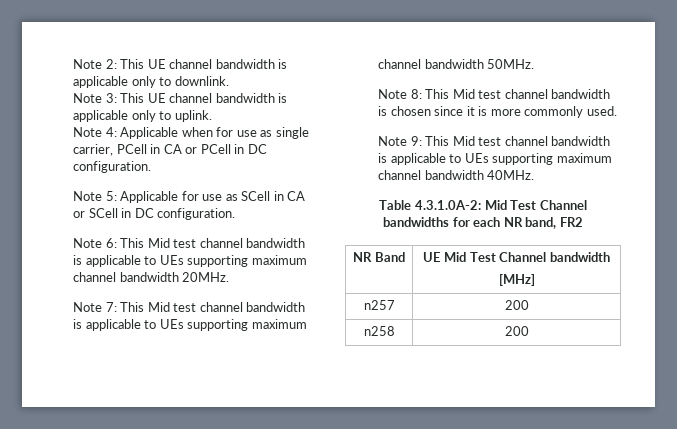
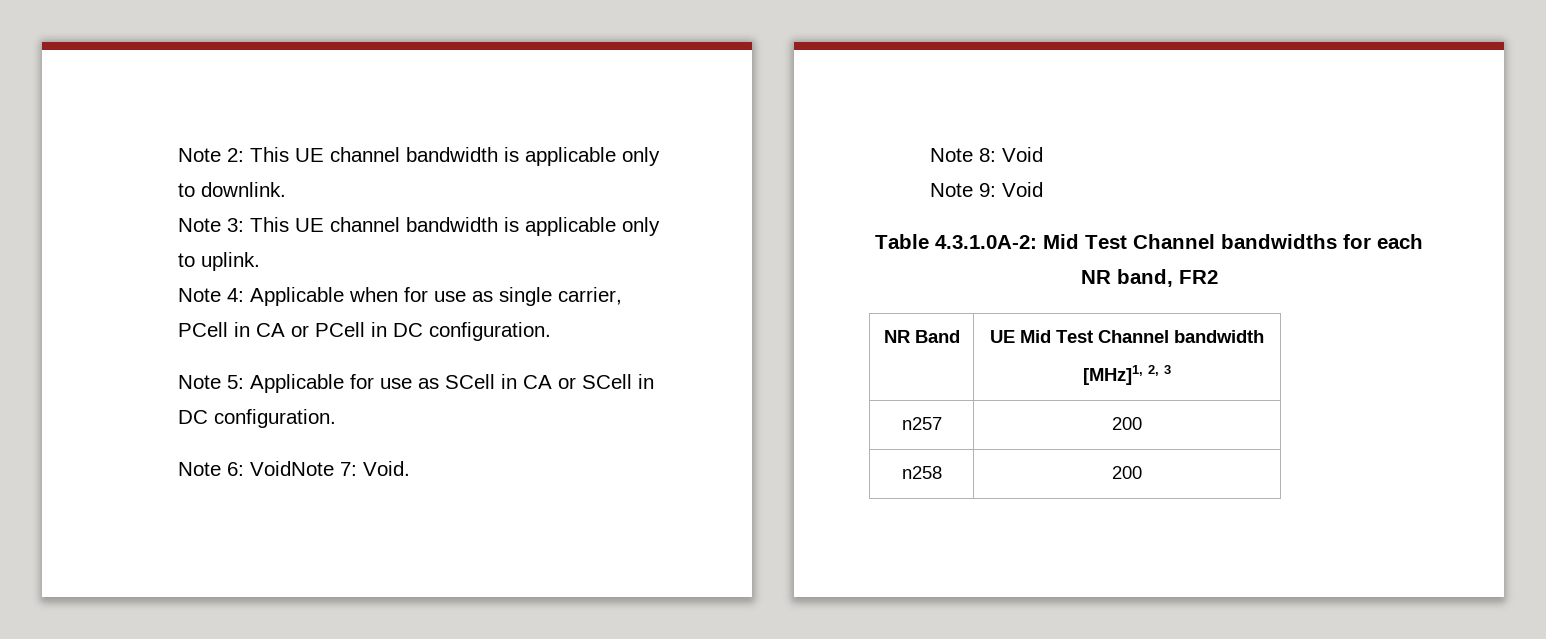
[120,238,306,248] [73,255,307,267] [73,272,230,282] [73,302,306,312] [73,319,307,331] [378,59,535,69] [378,89,611,99] [378,106,617,118] [378,136,611,146] [378,153,612,165] [378,170,535,180] This Mid test channel bandwidth is applicable to UEs supporting maximum channel bandwidth 20MHz. // Note 7: This Mid test channel bandwidth is applicable to UEs supporting maximum channel bandwidth 50MHz. // Note 8: This Mid test channel bandwidth is chosen since it is more commonly used. // Note 9: This Mid test channel bandwidth is applicable to UEs supporting maximum channel bandwidth 40MHz. -> [249,461,410,476] [929,147,1043,162] [929,182,1043,197] VoidNote 7: Void. // Note 8: Void // Note 9: Void
[498,274,535,286] [MHz] -> [1083,365,1171,385] [MHz]1, 2, 3

